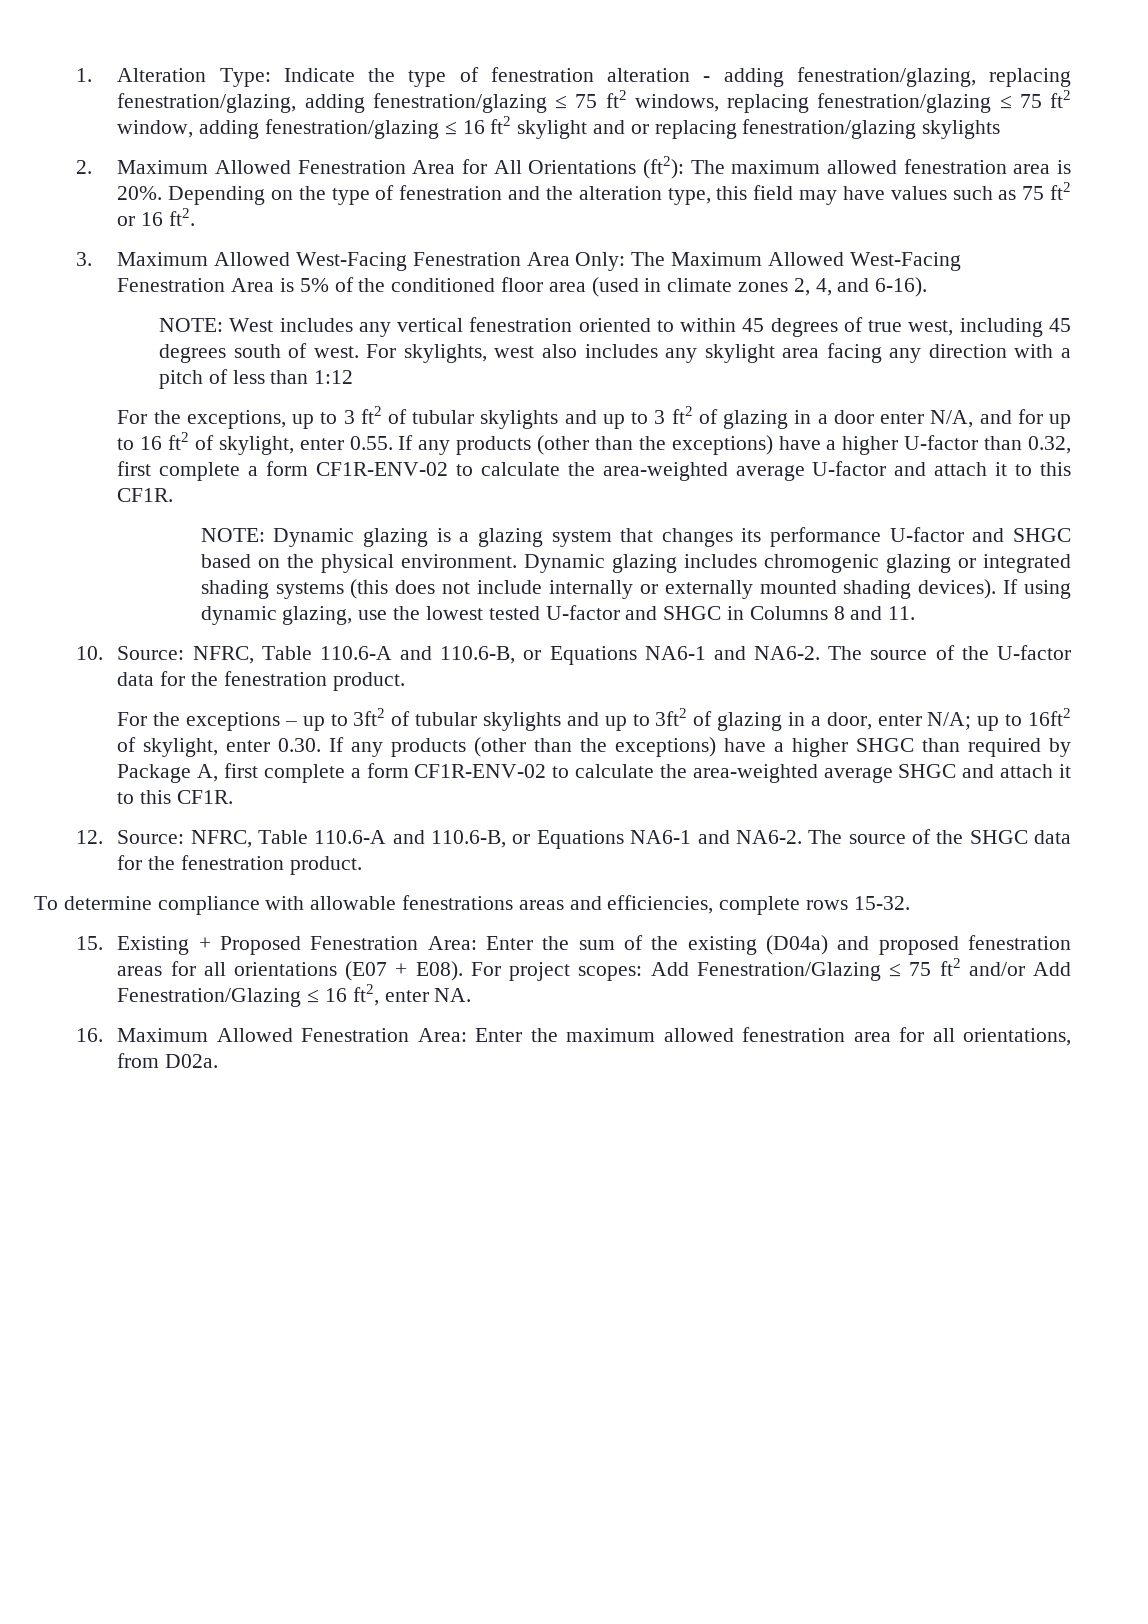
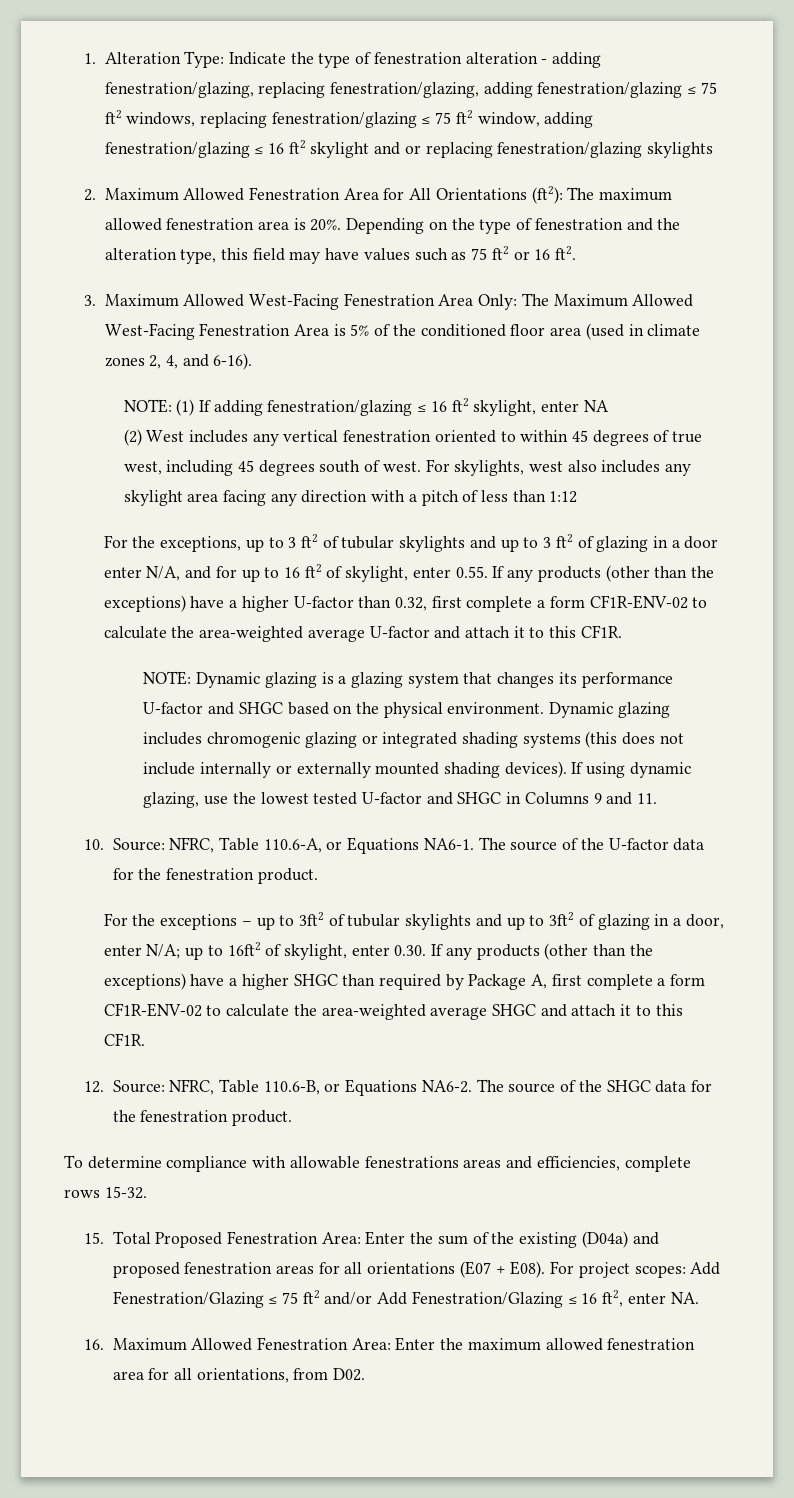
(223, 325) none -> [176,398,609,416] [123,429,142,446] (1) If adding fenestration/glazing ≤ 16 ft2 skylight, enter NA // (2)
[833,606,845,620] 8 -> [593,793,602,804] 9
[319,646,821,665] 110.6-A and 110.6-B, or Equations NA6-1 and NA6-2. -> [263,837,474,854] 110.6-A, or Equations NA6-1.
[314,830,730,849] 110.6-A and 110.6-B, or Equations NA6-1 and -> [263,1079,418,1096] 110.6-B, or Equations
[117,936,211,955] Existing + -> [112,1231,151,1244] Total
[165,1054,219,1068] D02a. -> [333,1368,366,1381] D02.

